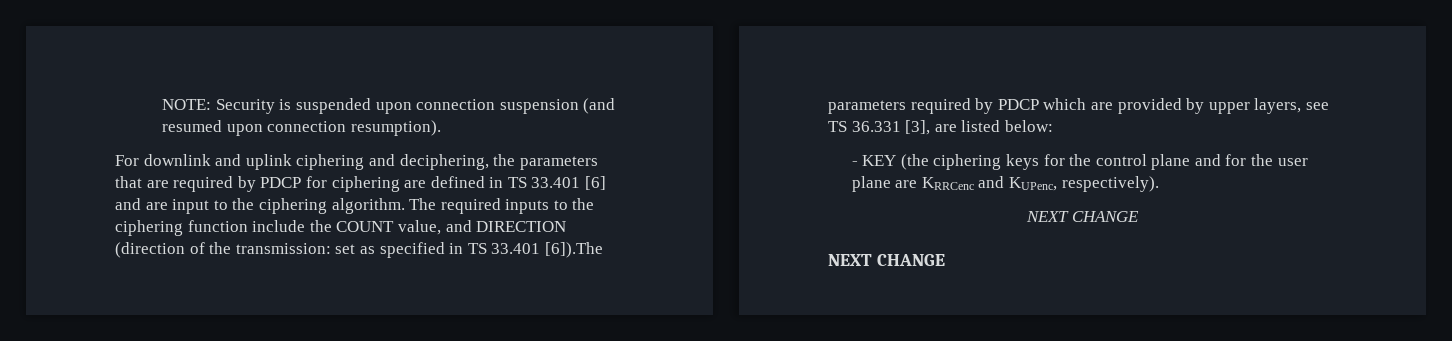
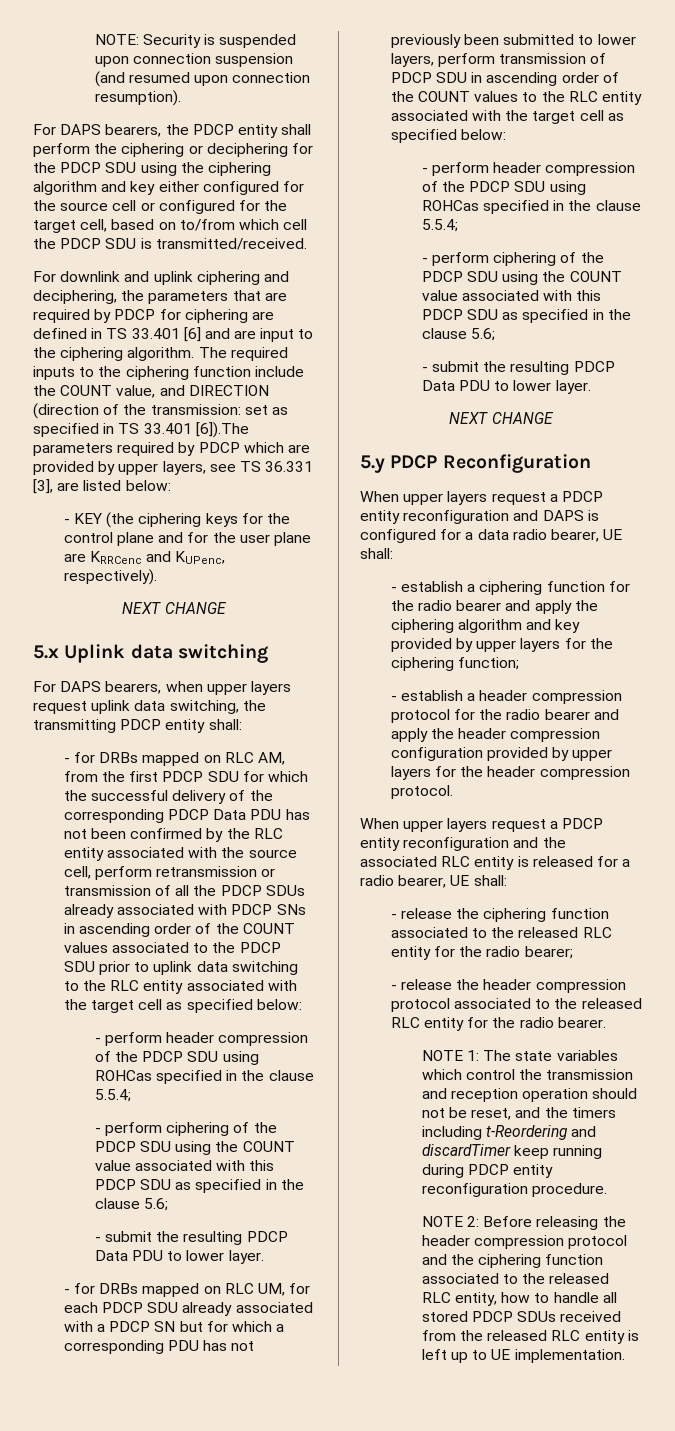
(441, 128) none -> [33,124,312,138] [33,143,313,157] [33,162,271,176] [33,181,304,195] [33,200,288,214] [33,219,308,233] [33,238,307,250] // For DAPS bearers, the PDCP entity shall perform the ciphering or deciphering for the PDCP SDU using the ciphering algorithm and key either configured for the source cell or configured for the target cell, based on to/from which cell the PDCP SDU is transmitted/received.
[828,254,945,266] NEXT CHANGE -> [33,644,268,663] [33,681,291,695] [33,700,266,714] [33,719,242,733] [63,752,286,766] [63,771,309,782] [63,790,273,804] [63,809,310,823] [63,828,283,842] [63,847,297,861] [63,866,276,880] [63,885,305,896] [63,904,306,918] [63,923,295,937] [63,942,281,953] [63,961,298,975] [63,980,297,994] [63,999,302,1013] [94,1032,309,1046] [94,1051,259,1065] [94,1070,314,1084] [94,1089,131,1102] [94,1122,277,1136] [94,1141,295,1155] [94,1160,275,1171] [94,1179,304,1193] [94,1198,169,1211] [94,1231,288,1245] [94,1250,264,1264] [63,1283,311,1297] [63,1302,313,1316] [63,1321,285,1332] [63,1340,255,1354] [390,34,636,48] [390,53,607,67] [390,72,619,86] [390,91,643,105] [390,110,624,124] [390,129,507,143] [421,162,636,176] [421,181,586,195] [421,200,641,214] [421,219,458,232] [421,252,604,266] [421,271,622,285] [421,290,602,301] [421,309,631,323] [421,328,496,341] [421,361,615,375] [421,380,591,394] [449,412,554,424] [360,454,591,473] [360,491,603,505] [360,510,599,524] [360,529,623,543] [360,548,393,559] [390,581,630,595] [390,600,598,614] [390,619,581,633] [390,638,613,652] [390,657,520,671] [390,690,622,704] [390,709,619,723] [390,728,601,742] [390,747,613,761] [390,766,630,780] [390,785,453,799] [360,818,603,832] [360,837,566,851] [360,856,631,870] [360,875,507,888] [390,908,609,922] [390,927,612,938] [390,946,573,960] [390,979,626,993] [390,998,642,1012] [390,1017,606,1031] [421,1050,618,1061] [421,1069,634,1080] [421,1088,638,1102] [421,1107,616,1120] [421,1125,597,1140] [421,1144,603,1159] [421,1164,554,1178] [421,1183,608,1197] [421,1216,626,1230] [421,1235,628,1249] [421,1254,604,1268] [421,1273,610,1284] [421,1292,617,1306] [421,1311,622,1322] [421,1330,639,1344] [421,1349,625,1363] 5.x Uplink data switching // For DAPS bearers, when upper layers request uplink data switching, the transmitting PDCP entity shall: // - for DRBs mapped on RLC AM, from the first PDCP SDU for which the successful delivery of the corresponding PDCP Data PDU has not been confirmed by the RLC entity associated with the source cell, perform retransmission or transmission of all the PDCP SDUs already associated with PDCP SNs in ascending order of the COUNT values associated to the PDCP SDU prior to uplink data switching to the RLC entity associated with the target cell as specified below: // - perform header compression of the PDCP SDU using ROHCas specified in the clause 5.5.4; // - perform ciphering of the PDCP SDU using the COUNT value associated with this PDCP SDU as specified in the clause 5.6; // - submit the resulting PDCP Data PDU to lower layer. // - for DRBs mapped on RLC UM, for each PDCP SDU already associated with a PDCP SN but for which a corresponding PDU has not previously been submitted to lower layers, perform transmission of PDCP SDU in ascending order of the COUNT values to the RLC entity associated with the target cell as specified below: // - perform header compression of the PDCP SDU using ROHCas specified in the clause 5.5.4; // - perform ciphering of the PDCP SDU using the COUNT value associated with this PDCP SDU as specified in the clause 5.6; // - submit the resulting PDCP Data PDU to lower layer. // NEXT CHANGE // 5.y PDCP Reconfiguration // When upper layers request a PDCP entity reconfiguration and DAPS is configured for a data radio bearer, UE shall: // - establish a ciphering function for the radio bearer and apply the ciphering algorithm and key provided by upper layers for the ciphering function; // - establish a header compression protocol for the radio bearer and apply the header compression configuration provided by upper layers for the header compression protocol. // When upper layers request a PDCP entity reconfiguration and the associated RLC entity is released for a radio bearer, UE shall: // - release the ciphering function associated to the released RLC entity for the radio bearer; // - release the header compression protocol associated to the released RLC entity for the radio bearer. // NOTE 1: The state variables which control the transmission and reception operation should not be reset, and the timers including t-Reordering and discardTimer keep running during PDCP entity reconfiguration procedure. // NOTE 2: Before releasing the header compression protocol and the ciphering function associated to the released RLC entity, how to handle all stored PDCP SDUs received from the released RLC entity is left up to UE implementation.

